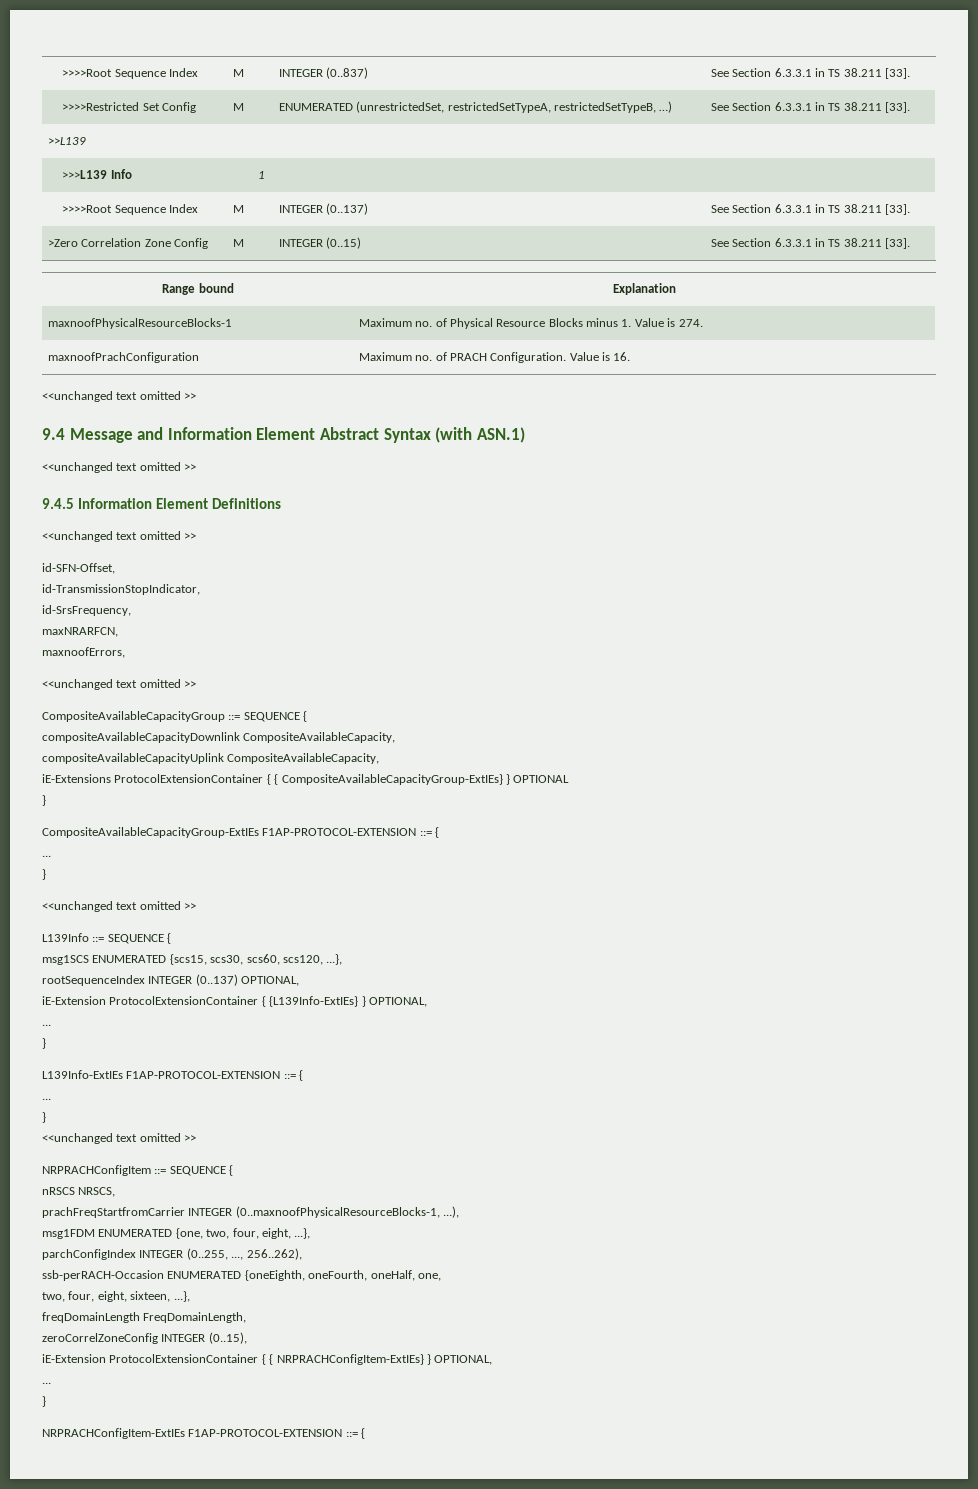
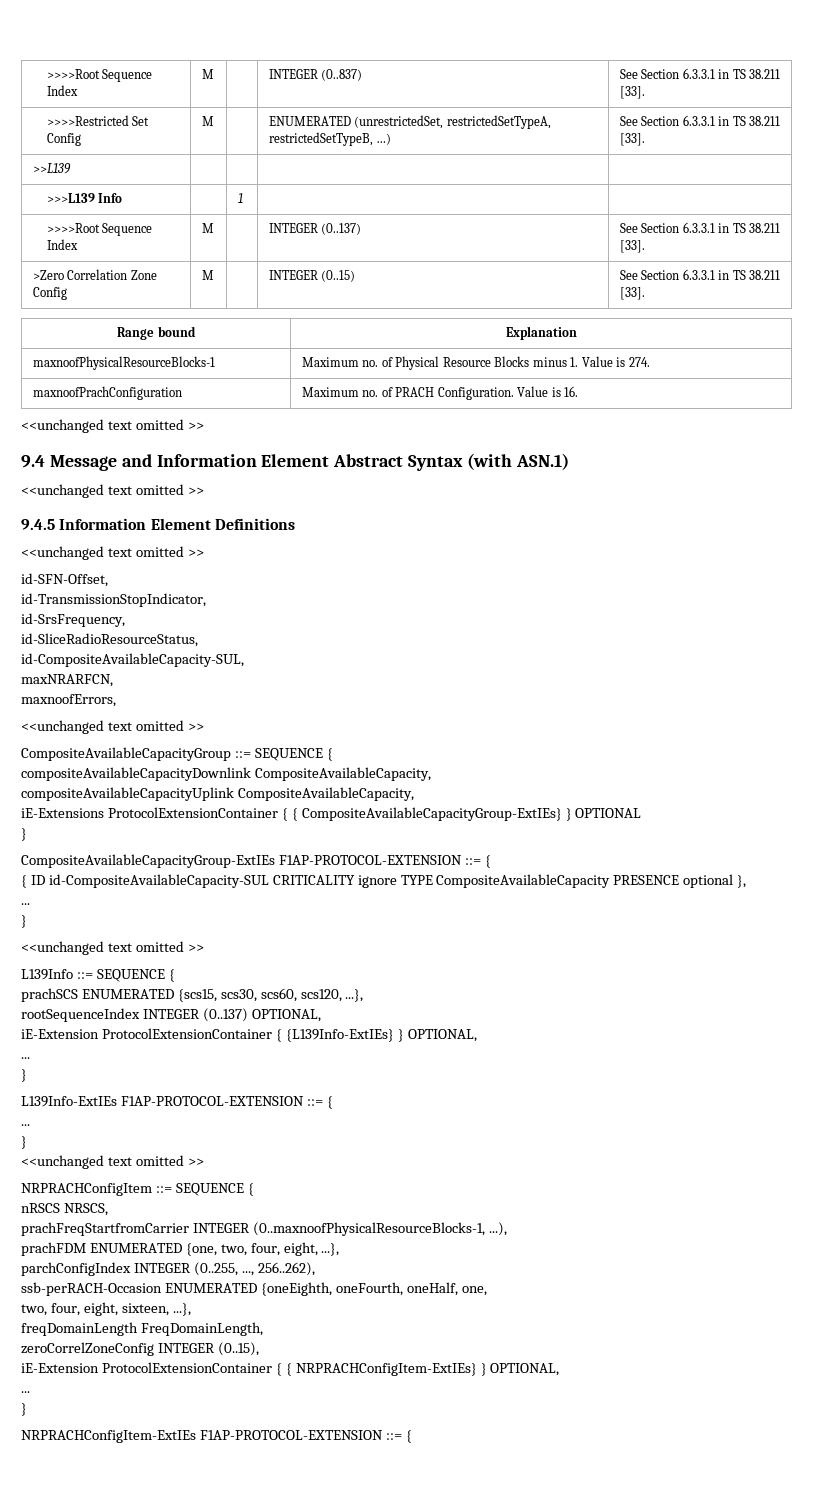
(131, 610) none -> [21,633,198,647] [21,653,244,667] // id-SliceRadioResourceStatus, // id-CompositeAvailableCapacity-SUL,
(440, 832) none -> [21,874,747,888] // { ID id-CompositeAvailableCapacity-SUL CRITICALITY ignore TYPE CompositeAvailableCapacity PRESENCE optional },
[42,955,89,965] msg1SCS -> [21,988,78,1002] prachSCS
[42,1229,95,1239] msg1FDM -> [21,1242,86,1256] prachFDM

